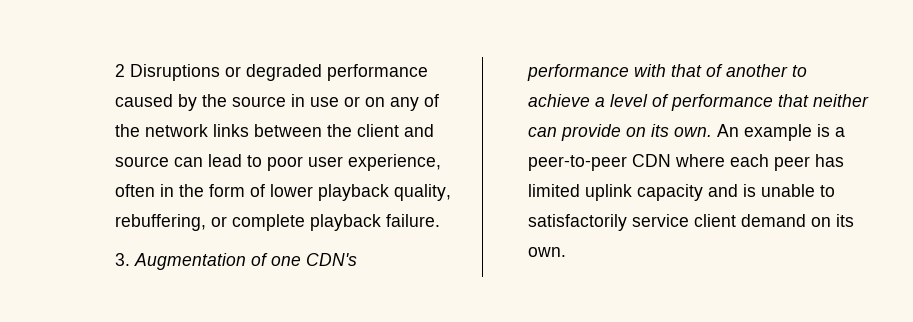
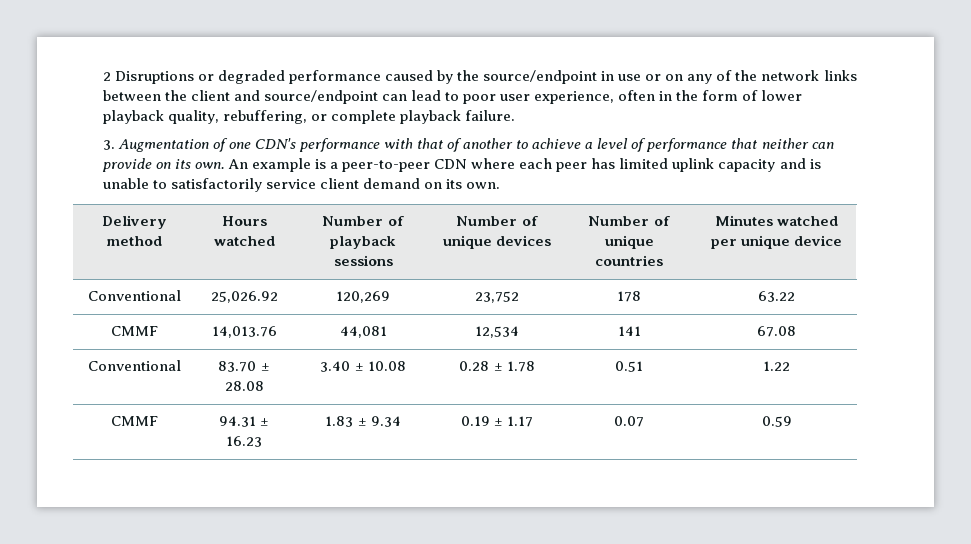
[232,96,287,107] source -> [483,70,598,84] source/endpoint
[115,156,170,167] source -> [263,90,378,104] source/endpoint
(567, 252) none -> [101,215,167,229] [106,236,162,246] [221,216,267,226] [213,236,275,246] [322,216,404,226] [330,236,396,249] [333,255,393,266] [456,216,538,226] [442,235,552,249] [588,216,670,226] [604,235,654,249] [595,255,663,266] [714,215,839,226] [710,235,843,249] [87,290,181,301] [210,291,278,303] [336,291,390,303] [475,291,519,303] [617,291,641,302] [758,291,795,302] [110,326,158,336] [211,326,277,338] [339,326,387,338] [475,326,519,338] [617,326,641,336] [757,326,796,337] [87,360,181,371] [218,361,270,372] [224,381,264,391] [320,361,406,372] [459,361,535,372] [615,361,643,372] [763,361,790,371] [110,416,158,426] [218,416,270,427] [226,436,262,447] [325,416,401,427] [460,416,534,427] [614,416,644,427] [761,416,792,427] // Delivery method | Hours watched | Number of playback sessions | Number of unique devices | Number of unique countries | Minutes watched per unique device // Conventional | 25,026.92 | 120,269 | 23,752 | 178 | 63.22 // CMMF | 14,013.76 | 44,081 | 12,534 | 141 | 67.08 // Conventional | 83.70 ± 28.08 | 3.40 ± 10.08 | 0.28 ± 1.78 | 0.51 | 1.22 // CMMF | 94.31 ± 16.23 | 1.83 ± 9.34 | 0.19 ± 1.17 | 0.07 | 0.59

